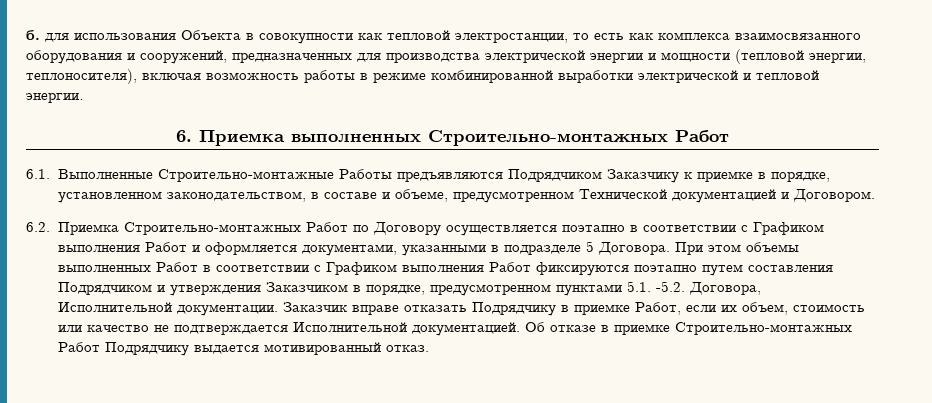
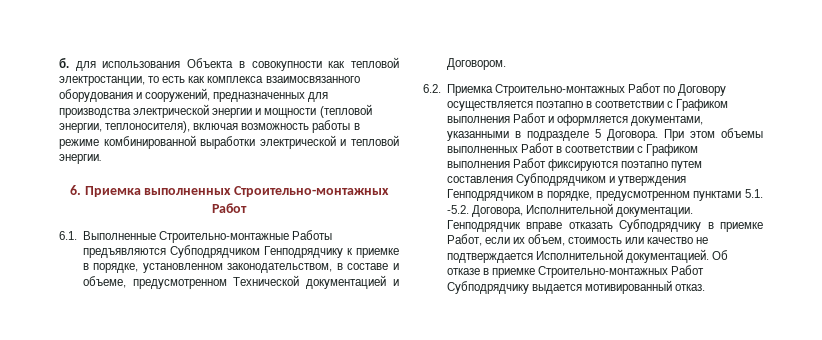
[507,169,679,183] Подрядчиком Заказчику -> [169,245,343,258] Субподрядчиком Генподрядчику
[57,282,152,295] Подрядчиком -> [515,173,606,186] Субподрядчиком
[265,282,348,292] Заказчиком -> [446,189,534,201] Генподрядчиком
[282,302,348,312] Заказчик -> [446,220,521,232] Генподрядчик
[471,302,556,316] Подрядчику -> [619,219,702,232] Субподрядчику
[104,342,189,356] Подрядчику -> [446,281,529,294] Субподрядчику

